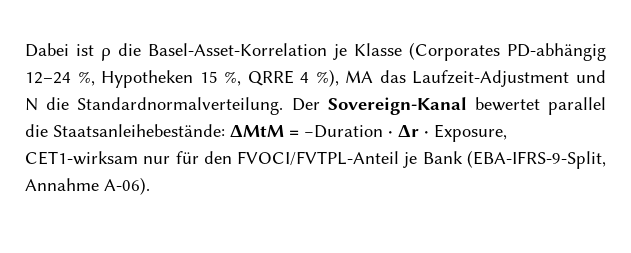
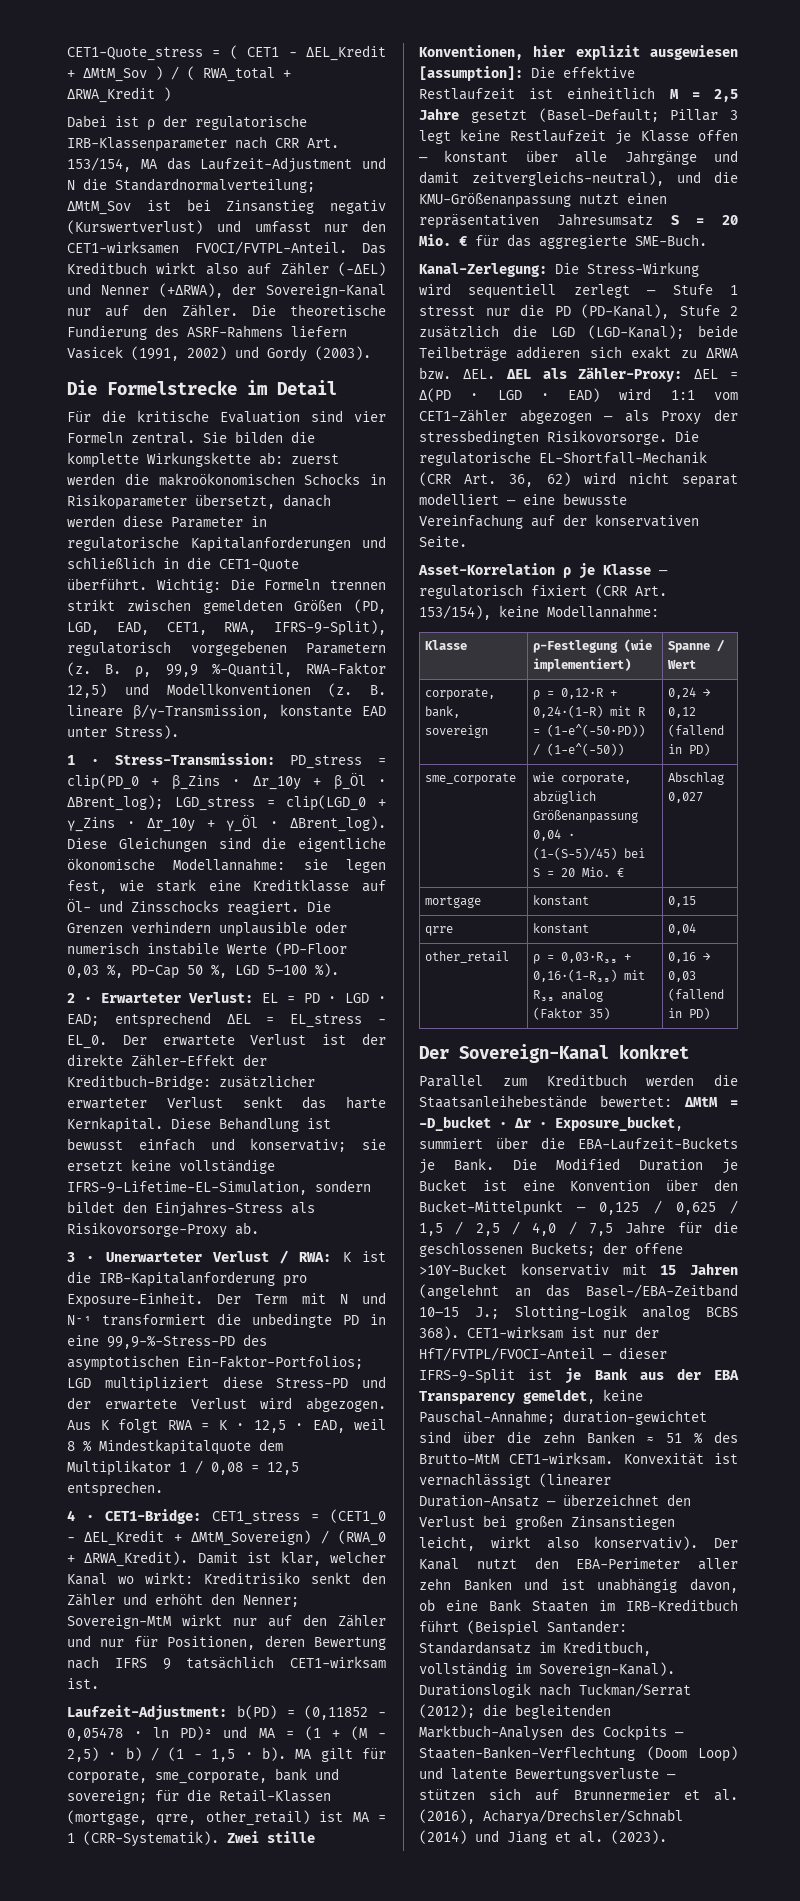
[25,42,606,61] [25,69,339,88] Dabei ist ρ die Basel-Asset-Korrelation je Klasse (Corporates PD-abhängig 12–24 %, Hypotheken 15 %, QRRE 4 %), -> [67,45,386,61] [67,66,291,82] [67,87,171,103] [67,115,307,131] [67,136,339,152] [67,157,131,172] CET1-Quote_stress = ( CET1 − ΔEL_Kredit + ΔMtM_Sov ) / ( RWA_total + ΔRWA_Kredit ) // Dabei ist ρ der regulatorische IRB-Klassenparameter nach CRR Art. 153/154,
[77,97,606,115] [25,124,225,137] Standardnormalverteilung. Der Sovereign-Kanal bewertet parallel die Staatsanleihebestände: -> [115,178,315,193] [67,199,386,215] [67,220,386,234] [67,241,386,255] [67,262,386,276] [67,283,386,298] [67,304,386,317] [67,325,347,340] [67,346,371,362] [67,380,337,395] [67,410,386,423] [67,431,315,444] [67,452,339,468] [67,473,386,486] [67,494,331,510] [67,515,267,528] [67,536,386,552] [67,557,299,572] [67,578,386,593] [67,599,386,614] [67,620,386,636] [67,641,386,656] [67,662,386,678] [67,683,386,698] [67,704,386,720] [67,725,179,739] [67,753,386,769] [67,773,386,790] [67,795,386,811] [67,815,386,832] [67,837,386,852] [67,858,386,873] [67,879,386,894] [67,899,331,915] [67,921,347,937] [67,942,347,956] [67,963,339,979] [67,992,386,1003] [67,1012,387,1028] [67,1033,387,1049] [67,1054,267,1067] [67,1075,315,1090] [67,1096,386,1109] [67,1117,331,1133] [67,1138,386,1152] [67,1159,275,1174] [67,1180,371,1195] [67,1201,315,1217] [67,1222,259,1238] [67,1250,386,1264] [67,1271,307,1287] [67,1292,386,1308] [67,1313,386,1328] [67,1334,267,1349] [67,1355,363,1371] [67,1376,386,1392] [67,1397,386,1412] [67,1419,386,1433] [67,1439,283,1455] [67,1460,299,1476] [67,1481,163,1497] [67,1509,386,1525] [67,1530,386,1546] [67,1551,386,1567] [67,1572,386,1585] [67,1593,299,1607] [67,1614,386,1629] [67,1635,386,1650] [67,1656,386,1670] [67,1678,99,1689] [67,1705,386,1721] [67,1726,386,1741] [67,1747,387,1762] [67,1768,339,1784] [67,1789,331,1804] [67,1810,386,1826] [67,1831,315,1847] [419,45,738,60] [419,66,635,81] [419,87,738,102] [419,108,738,123] [419,129,738,145] [419,150,738,165] [419,171,738,186] [419,193,667,208] [419,213,738,229] [419,234,707,249] [419,262,699,277] [419,283,738,299] [419,304,738,319] [419,325,738,339] [419,346,739,361] [419,367,738,382] [419,388,738,402] [419,409,738,425] [419,430,699,445] [419,451,707,466] [419,472,738,488] [419,493,627,505] [419,514,699,529] [419,536,467,547] [418,563,668,579] [419,584,667,599] [419,605,659,620] [425,640,468,650] [533,639,653,653] [533,658,632,672] [668,639,726,653] [667,660,697,669] [425,688,496,700] [425,706,461,718] [425,725,489,738] [533,688,618,700] [533,705,647,718] [533,724,646,737] [533,743,625,756] [668,687,712,699] [668,707,697,718] [668,724,725,737] [668,743,711,756] [425,773,517,785] [533,772,632,785] [533,791,597,804] [533,810,639,823] [533,829,576,841] [533,847,646,860] [533,867,625,877] [668,772,725,785] [668,792,704,803] [425,896,482,908] [533,895,590,906] [668,896,697,907] [425,926,454,936] [533,923,590,934] [668,923,697,935] [425,951,510,963] [533,952,632,964] [533,969,646,982] [533,989,604,1002] [533,1007,611,1020] [668,952,712,963] [668,971,697,982] [668,988,725,1001] [668,1007,711,1020] [419,1044,689,1063] [419,1074,738,1087] [419,1095,672,1108] Standardnormalverteilung; ΔMtM_Sov ist bei Zinsanstieg negativ (Kurswertverlust) und umfasst nur den CET1-wirksamen FVOCI/FVTPL-Anteil. Das Kreditbuch wirkt also auf Zähler (−ΔEL) und Nenner (+ΔRWA), der Sovereign-Kanal nur auf den Zähler. Die theoretische Fundierung des ASRF-Rahmens liefern Vasicek (1991, 2002) und Gordy (2003). // Die Formelstrecke im Detail // Für die kritische Evaluation sind vier Formeln zentral. Sie bilden die komplette Wirkungskette ab: zuerst werden die makroökonomischen Schocks in Risikoparameter übersetzt, danach werden diese Parameter in regulatorische Kapitalanforderungen und schließlich in die CET1-Quote überführt. Wichtig: Die Formeln trennen strikt zwischen gemeldeten Größen (PD, LGD, EAD, CET1, RWA, IFRS-9-Split), regulatorisch vorgegebenen Parametern (z. B. ρ, 99,9 %-Quantil, RWA-Faktor 12,5) und Modellkonventionen (z. B. lineare β/γ-Transmission, konstante EAD unter Stress). // 1 · Stress-Transmission: PD_stress = clip(PD_0 + β_Zins · Δr_10y + β_Öl · ΔBrent_log); LGD_stress = clip(LGD_0 + γ_Zins · Δr_10y + γ_Öl · ΔBrent_log). Diese Gleichungen sind die eigentliche ökonomische Modellannahme: sie legen fest, wie stark eine Kreditklasse auf Öl- und Zinsschocks reagiert. Die Grenzen verhindern unplausible oder numerisch instabile Werte (PD-Floor 0,03 %, PD-Cap 50 %, LGD 5–100 %). // 2 · Erwarteter Verlust: EL = PD · LGD · EAD; entsprechend ΔEL = EL_stress − EL_0. Der erwartete Verlust ist der direkte Zähler-Effekt der Kreditbuch-Bridge: zusätzlicher erwarteter Verlust senkt das harte Kernkapital. Diese Behandlung ist bewusst einfach und konservativ; sie ersetzt keine vollständige IFRS-9-Lifetime-EL-Simulation, sondern bildet den Einjahres-Stress als Risikovorsorge-Proxy ab. // 3 · Unerwarteter Verlust / RWA: K ist die IRB-Kapitalanforderung pro Exposure-Einheit. Der Term mit N und N⁻¹ transformiert die unbedingte PD in eine 99,9-%-Stress-PD des asymptotischen Ein-Faktor-Portfolios; LGD multipliziert diese Stress-PD und der erwartete Verlust wird abgezogen. Aus K folgt RWA = K · 12,5 · EAD, weil 8 % Mindestkapitalquote dem Multiplikator 1 / 0,08 = 12,5 entsprechen. // 4 · CET1-Bridge: CET1_stress = (CET1_0 − ΔEL_Kredit + ΔMtM_Sovereign) / (RWA_0 + ΔRWA_Kredit). Damit ist klar, welcher Kanal wo wirkt: Kreditrisiko senkt den Zähler und erhöht den Nenner; Sovereign-MtM wirkt nur auf den Zähler und nur für Positionen, deren Bewertung nach IFRS 9 tatsächlich CET1-wirksam ist. // Laufzeit-Adjustment: b(PD) = (0,11852 − 0,05478 · ln PD)² und MA = (1 + (M − 2,5) · b) / (1 − 1,5 · b). MA gilt für corporate, sme_corporate, bank und sovereign; für die Retail-Klassen (mortgage, qrre, other_retail) ist MA = 1 (CRR-Systematik). Zwei stille Konventionen, hier explizit ausgewiesen [assumption]: Die effektive Restlaufzeit ist einheitlich M = 2,5 Jahre gesetzt (Basel-Default; Pillar 3 legt keine Restlaufzeit je Klasse offen — konstant über alle Jahrgänge und damit zeitvergleichs-neutral), und die KMU-Größenanpassung nutzt einen repräsentativen Jahresumsatz S = 20 Mio. € für das aggregierte SME-Buch. // Kanal-Zerlegung: Die Stress-Wirkung wird sequentiell zerlegt — Stufe 1 stresst nur die PD (PD-Kanal), Stufe 2 zusätzlich die LGD (LGD-Kanal); beide Teilbeträge addieren sich exakt zu ΔRWA bzw. ΔEL. ΔEL als Zähler-Proxy: ΔEL = Δ(PD · LGD · EAD) wird 1:1 vom CET1-Zähler abgezogen — als Proxy der stressbedingten Risikovorsorge. Die regulatorische EL-Shortfall-Mechanik (CRR Art. 36, 62) wird nicht separat modelliert — eine bewusste Vereinfachung auf der konservativen Seite. // Asset-Korrelation ρ je Klasse — regulatorisch fixiert (CRR Art. 153/154), keine Modellannahme: // Klasse | ρ-Festlegung (wie implementiert) | Spanne / Wert // corporate, bank, sovereign | ρ = 0,12·R + 0,24·(1−R) mit R = (1−e^(−50·PD)) / (1−e^(−50)) | 0,24 → 0,12 (fallend in PD) // sme_corporate | wie corporate, abzüglich Größenanpassung 0,04 · (1−(S−5)/45) bei S = 20 Mio. € | Abschlag 0,027 // mortgage | konstant | 0,15 // qrre | konstant | 0,04 // other_retail | ρ = 0,03·R₃₅ + 0,16·(1−R₃₅) mit R₃₅ analog (Faktor 35) | 0,16 → 0,03 (fallend in PD) // Der Sovereign-Kanal konkret // Parallel zum Kreditbuch werden die Staatsanleihebestände bewertet:
[304,125,383,138] −Duration -> [419,1116,491,1131] −D_bucket
[434,124,507,142] [25,150,606,169] [25,177,150,195] Exposure, CET1-wirksam nur für den FVOCI/FVTPL-Anteil je Bank (EBA-IFRS-9-Split, Annahme A-06). -> [555,1116,683,1131] [419,1137,738,1150] [419,1158,738,1174] [419,1179,738,1191] [419,1200,738,1216] [419,1221,738,1236] [419,1242,683,1257] [419,1263,738,1276] [419,1284,738,1299] [419,1305,738,1320] [419,1326,659,1340] [419,1347,667,1361] [419,1368,739,1384] [419,1389,643,1404] [419,1410,707,1425] [419,1431,738,1444] [419,1452,738,1465] [419,1473,611,1488] [419,1494,691,1507] [419,1515,675,1530] [419,1536,738,1551] [419,1557,738,1570] [419,1578,738,1593] [419,1599,738,1612] [419,1620,627,1636] [419,1641,651,1656] [419,1662,675,1677] [419,1683,691,1698] [419,1704,611,1719] [419,1725,684,1741] [419,1746,738,1762] [419,1767,676,1782] [419,1788,738,1801] [419,1809,683,1825] [419,1830,667,1845] Exposure_bucket, summiert über die EBA-Laufzeit-Buckets je Bank. Die Modified Duration je Bucket ist eine Konvention über den Bucket-Mittelpunkt — 0,125 / 0,625 / 1,5 / 2,5 / 4,0 / 7,5 Jahre für die geschlossenen Buckets; der offene >10Y-Bucket konservativ mit 15 Jahren (angelehnt an das Basel-/EBA-Zeitband 10–15 J.; Slotting-Logik analog BCBS 368). CET1-wirksam ist nur der HfT/FVTPL/FVOCI-Anteil — dieser IFRS-9-Split ist je Bank aus der EBA Transparency gemeldet, keine Pauschal-Annahme; duration-gewichtet sind über die zehn Banken ≈ 51 % des Brutto-MtM CET1-wirksam. Konvexität ist vernachlässigt (linearer Duration-Ansatz — überzeichnet den Verlust bei großen Zinsanstiegen leicht, wirkt also konservativ). Der Kanal nutzt den EBA-Perimeter aller zehn Banken und ist unabhängig davon, ob eine Bank Staaten im IRB-Kreditbuch führt (Beispiel Santander: Standardansatz im Kreditbuch, vollständig im Sovereign-Kanal). Durationslogik nach Tuckman/Serrat (2012); die begleitenden Marktbuch-Analysen des Cockpits — Staaten-Banken-Verflechtung (Doom Loop) und latente Bewertungsverluste — stützen sich auf Brunnermeier et al. (2016), Acharya/Drechsler/Schnabl (2014) und Jiang et al. (2023).

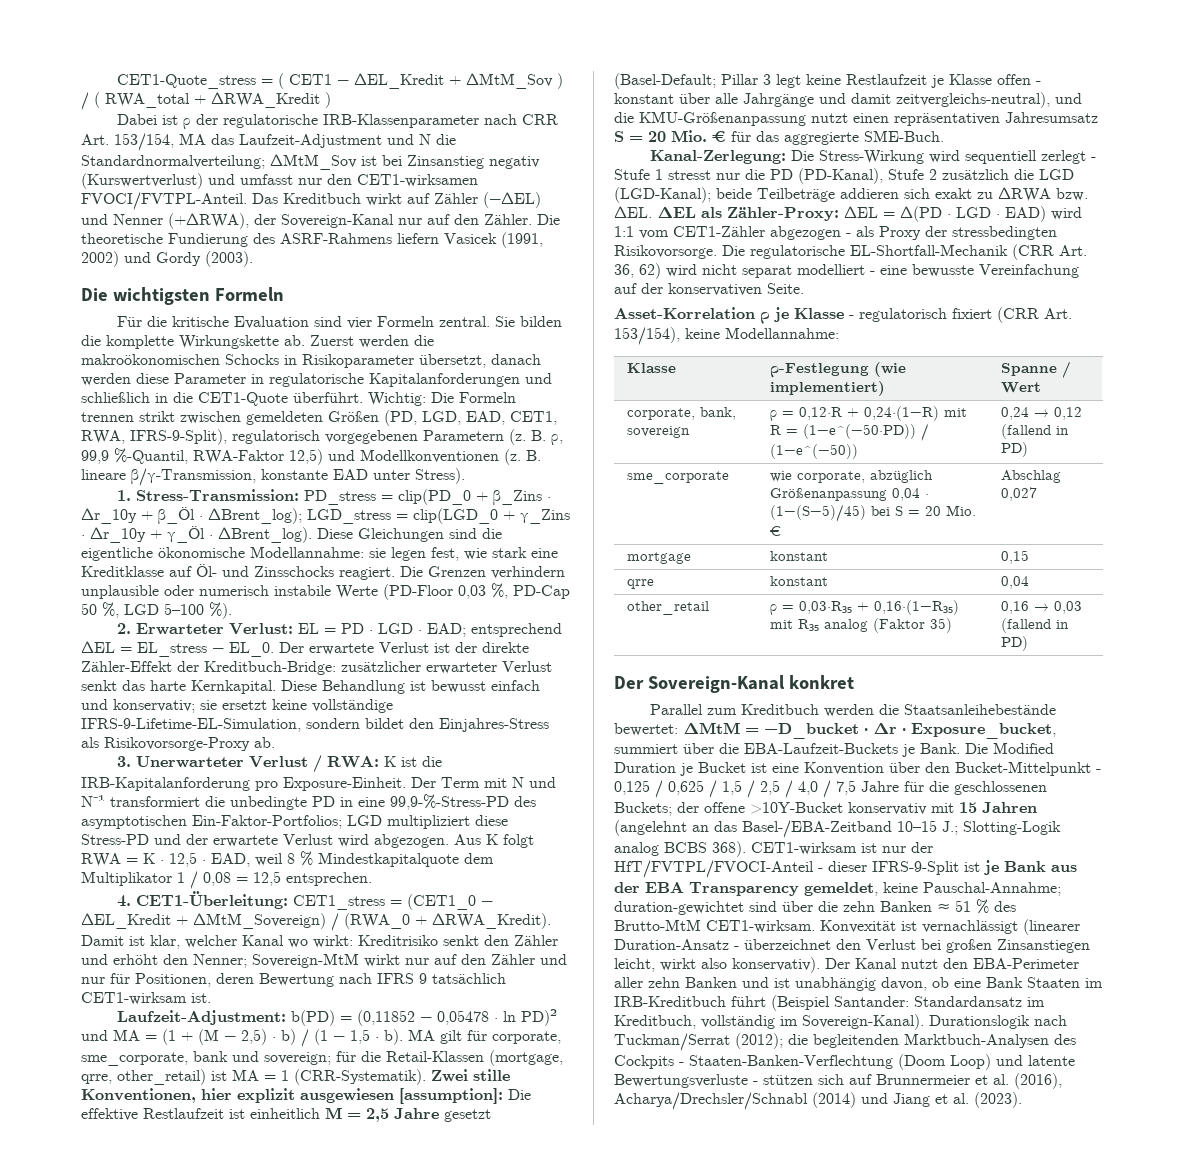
[205,263,238,275] also -> (402, 199) none
[107,380,337,395] Formelstrecke im Detail -> [112,287,284,305] wichtigsten Formeln
[259,452,339,465] ab: zuerst -> [284,335,354,346] ab. Zuerst
[67,755,99,765] 1 · -> [116,490,131,501] 1.
[67,993,92,1003] 2 · -> [116,623,131,634] 2.
[67,1252,95,1262] 3 · -> [116,756,131,767] 3.
[67,1509,201,1524] 4 · CET1-Bridge: -> [116,891,288,909] 4. CET1-Überleitung:
[419,157,428,162] — -> [1036,81,1041,85] -
[647,290,657,295] — -> [1090,157,1096,161] -
[604,416,614,421] — -> [846,233,851,237] -
[507,500,516,505] — -> [870,271,875,275] -
[659,570,668,575] — -> [849,315,854,319] -
[577,1207,587,1212] — -> [1096,769,1101,773] -
[603,1354,612,1359] — -> [818,868,823,872] -
[547,1501,556,1506] — -> [734,946,739,950] -
[675,1732,684,1737] — -> [679,1062,684,1066] -
[667,1774,676,1779] — -> [753,1081,758,1085] -

